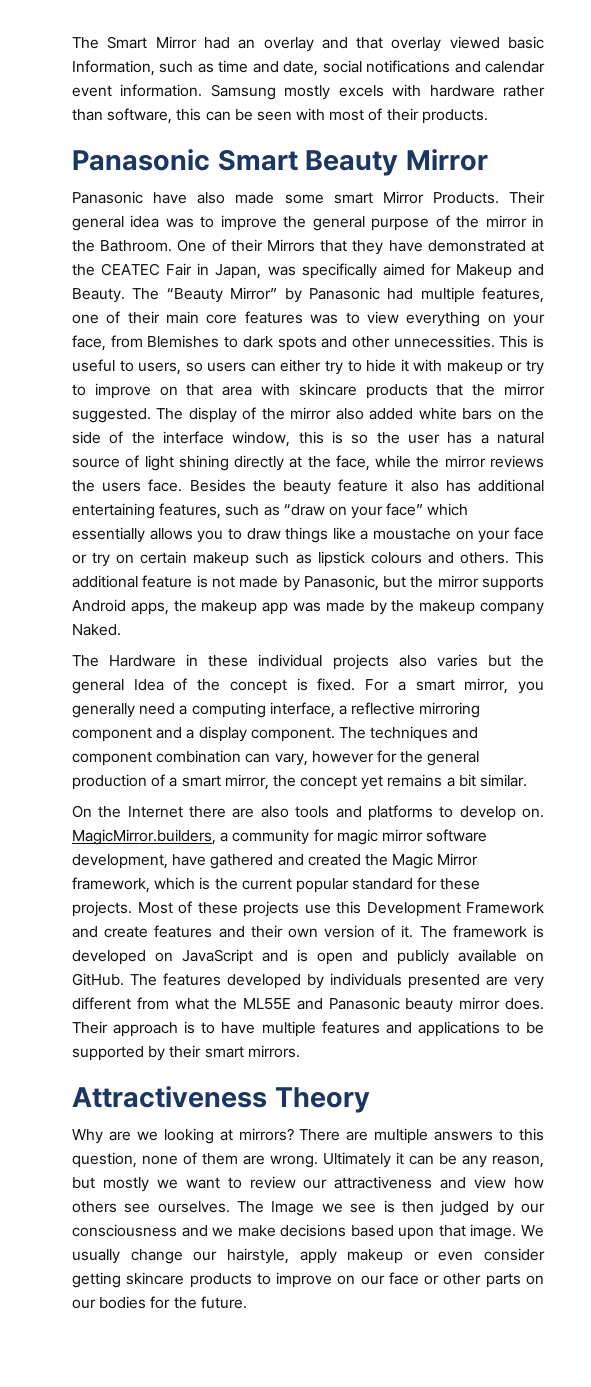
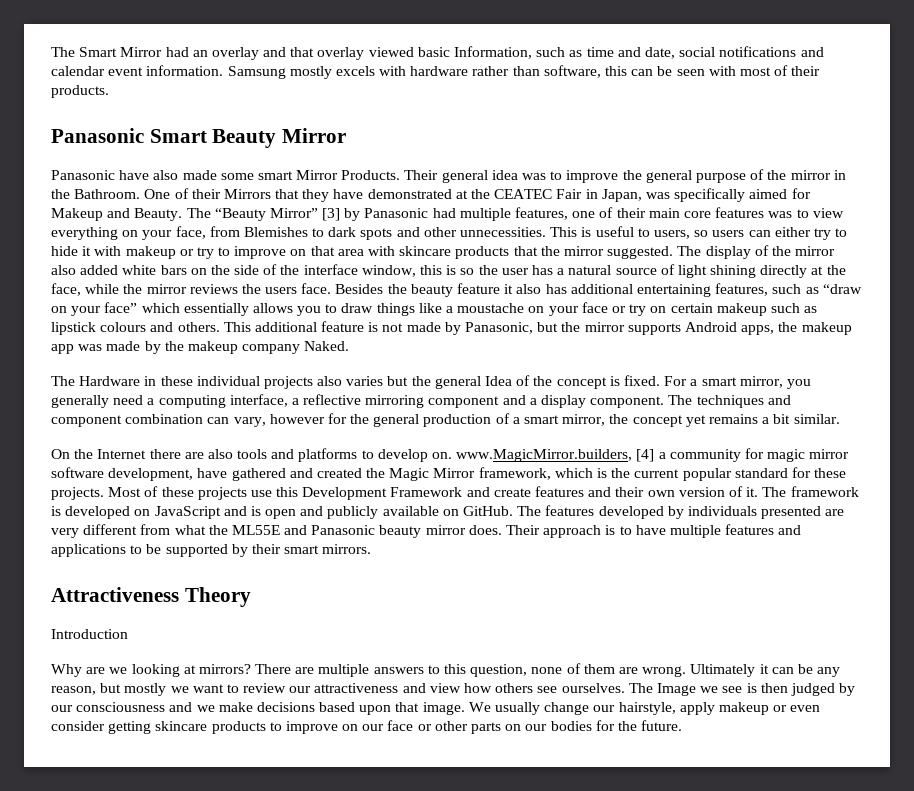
(278, 293) none -> [322,208,341,221] [3]
[72,829,216,845] MagicMirror.builders, -> [456,449,655,462] www.MagicMirror.builders, [4]
(370, 1100) none -> [51,629,128,639] // Introduction

